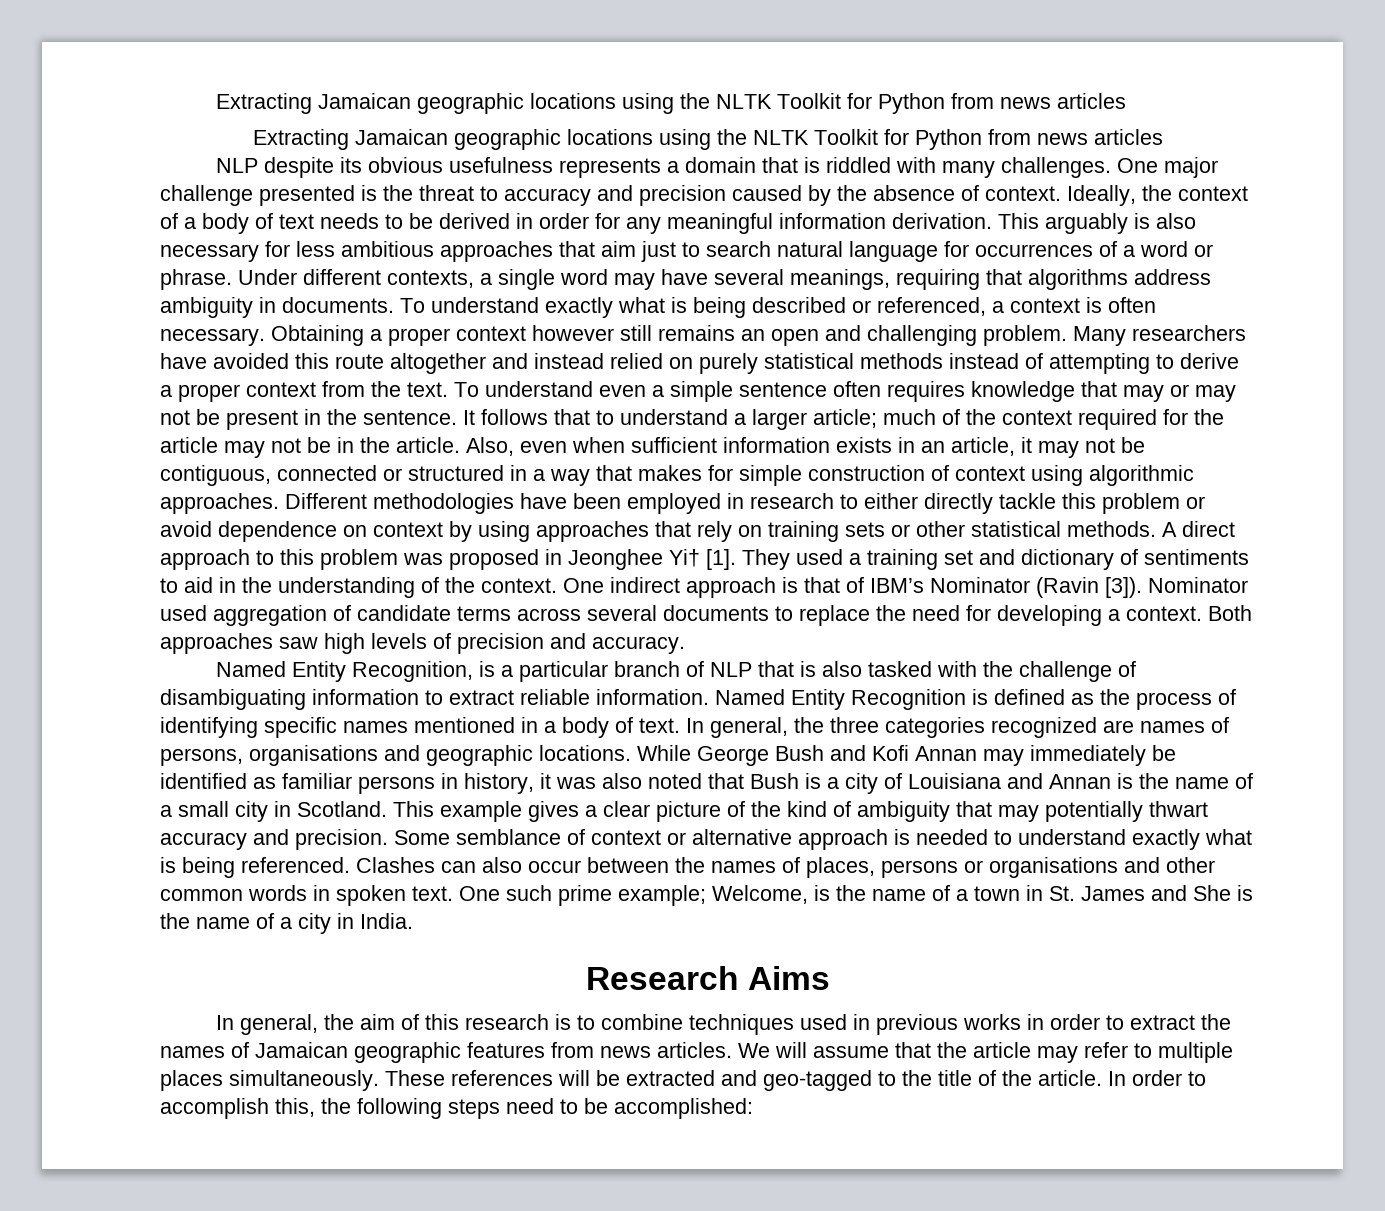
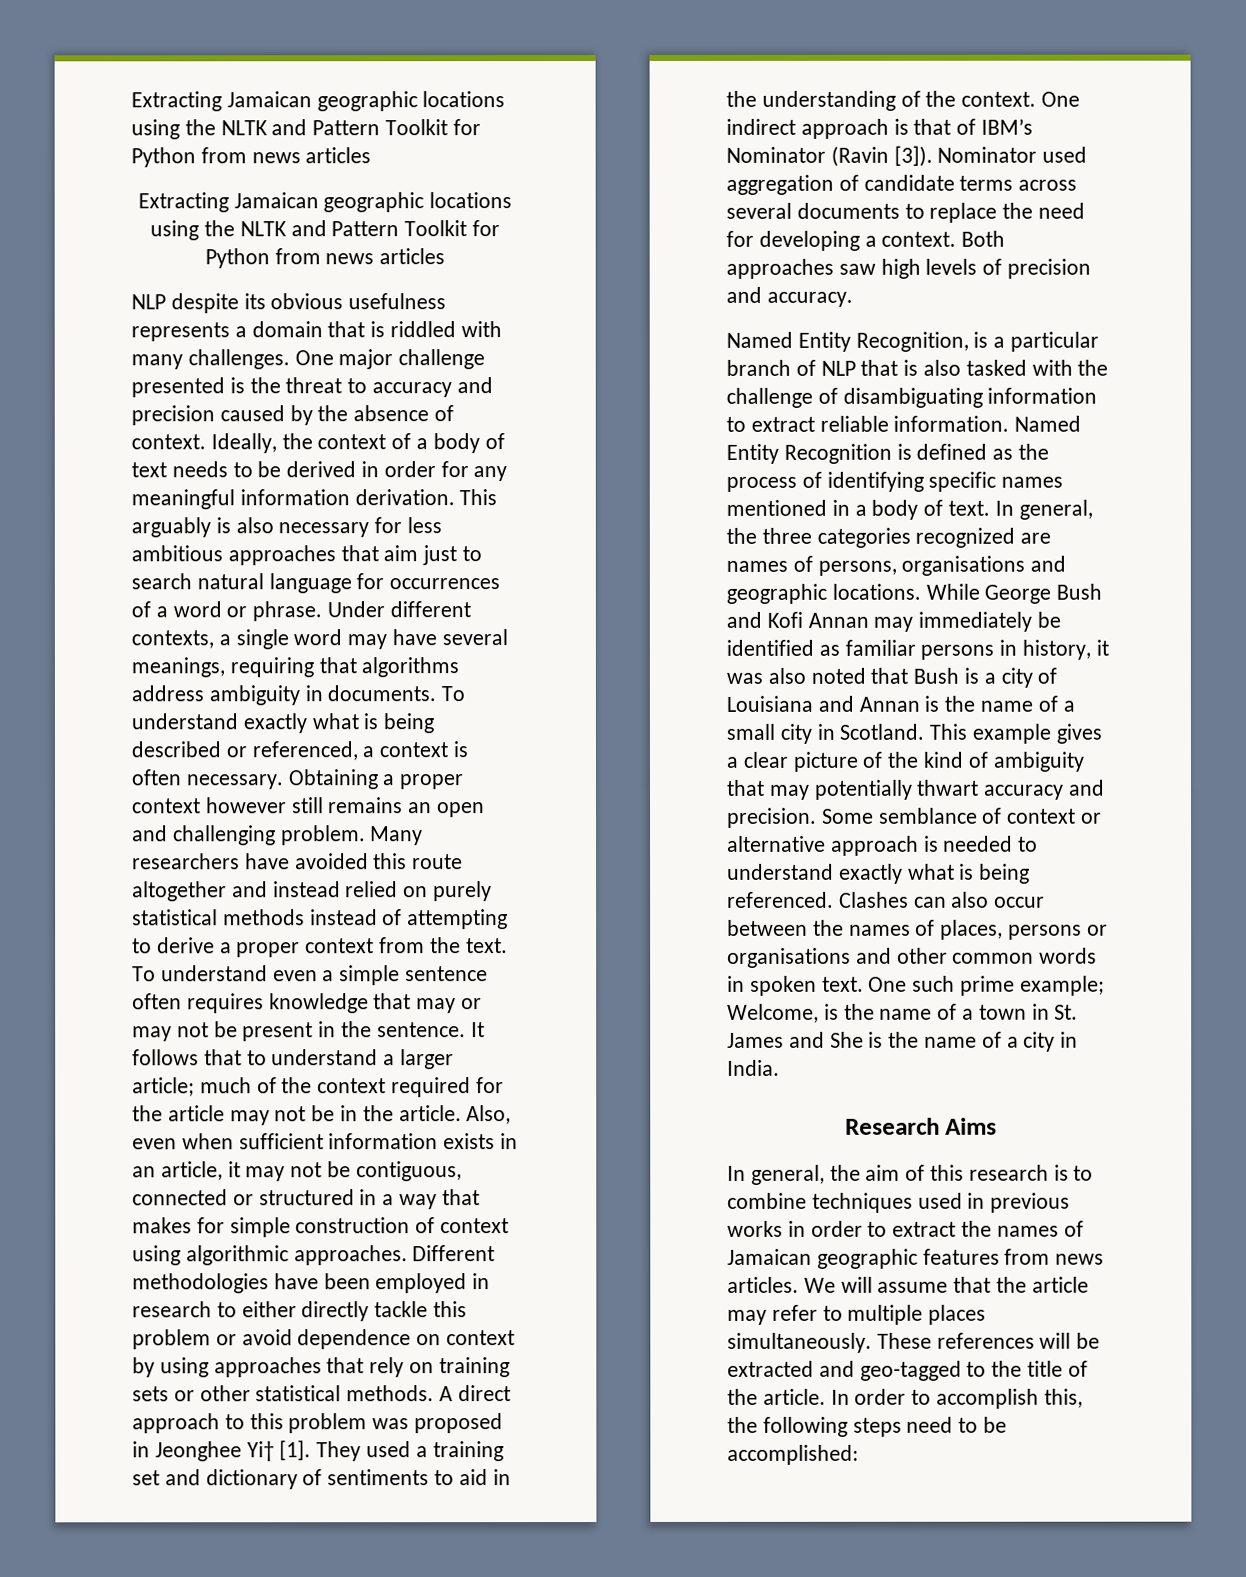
[215,93,772,114] Extracting Jamaican geographic locations using the NLTK -> [131,91,506,112] [131,119,381,140] Extracting Jamaican geographic locations using the NLTK and Pattern
(809, 137) none -> [290,220,400,237] and Pattern

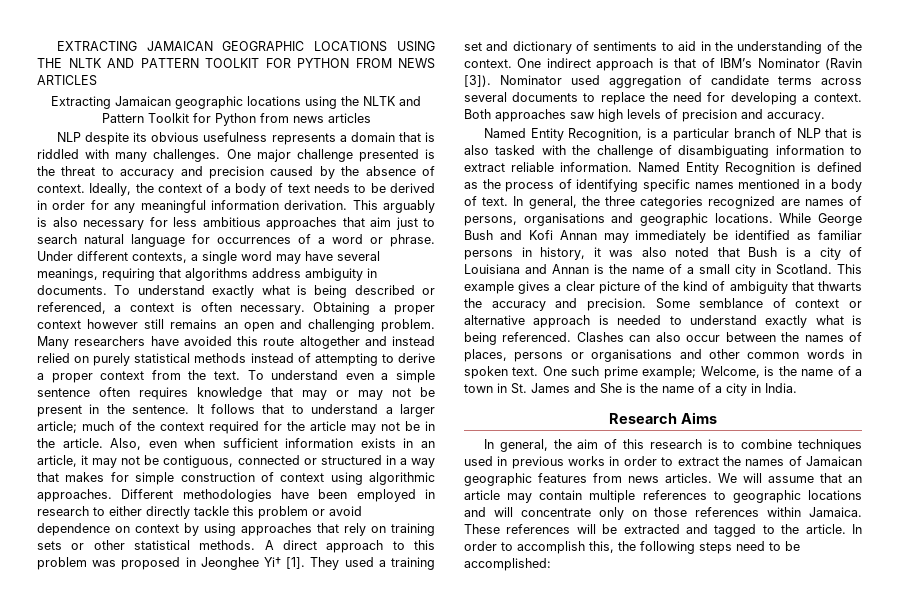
[131,91,506,112] [131,119,481,140] [131,147,372,168] Extracting Jamaican geographic locations using the NLTK and Pattern Toolkit for Python from news articles -> [56,41,435,52] [37,58,435,69] [37,75,97,86] EXTRACTING JAMAICAN GEOGRAPHIC LOCATIONS USING THE NLTK AND PATTERN TOOLKIT FOR PYTHON FROM NEWS ARTICLES
[768,779,980,800] may potentially thwart -> [818,281,862,291] [464,298,482,308] thwarts the
[996,1276,1089,1293] [727,1304,987,1325] [727,1332,872,1353] the article may refer to multiple places simultaneously. -> [848,476,862,483] [464,490,862,503] [464,507,862,520] an article may contain multiple references to geographic locations and will concentrate only on those references within Jamaica.
[859,1360,962,1381] geo-tagged -> [714,524,757,537] tagged
[1027,1360,1088,1377] [727,1388,758,1405] title of the -> (800, 529) none

